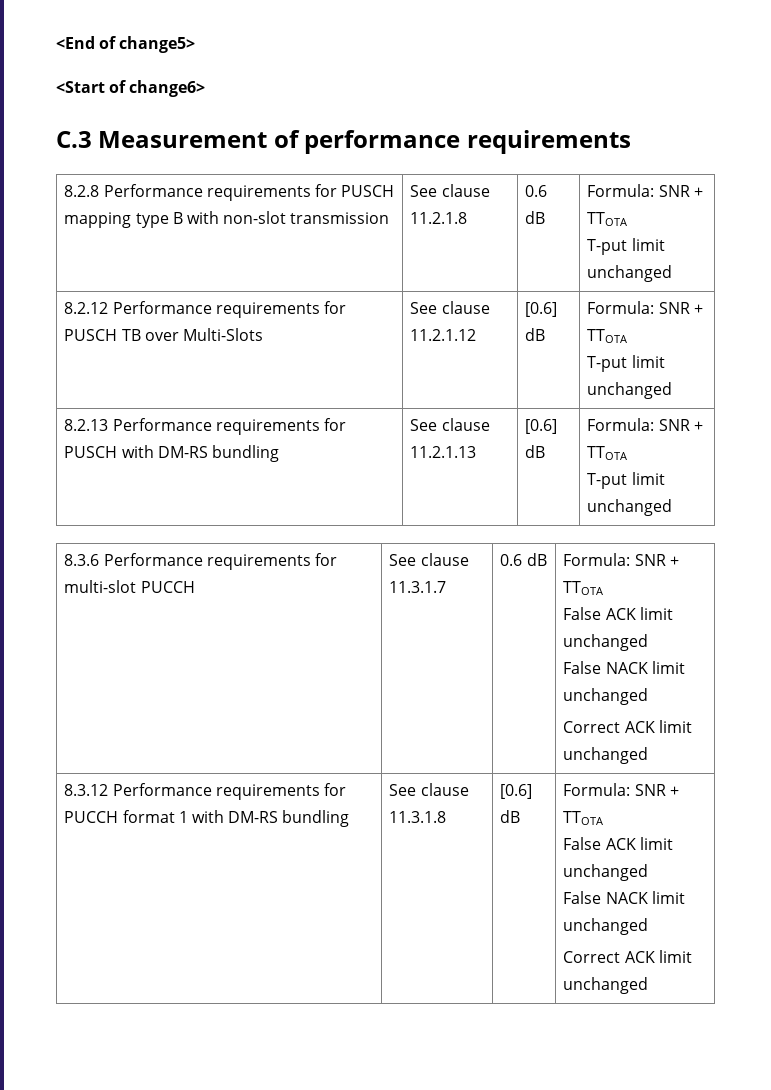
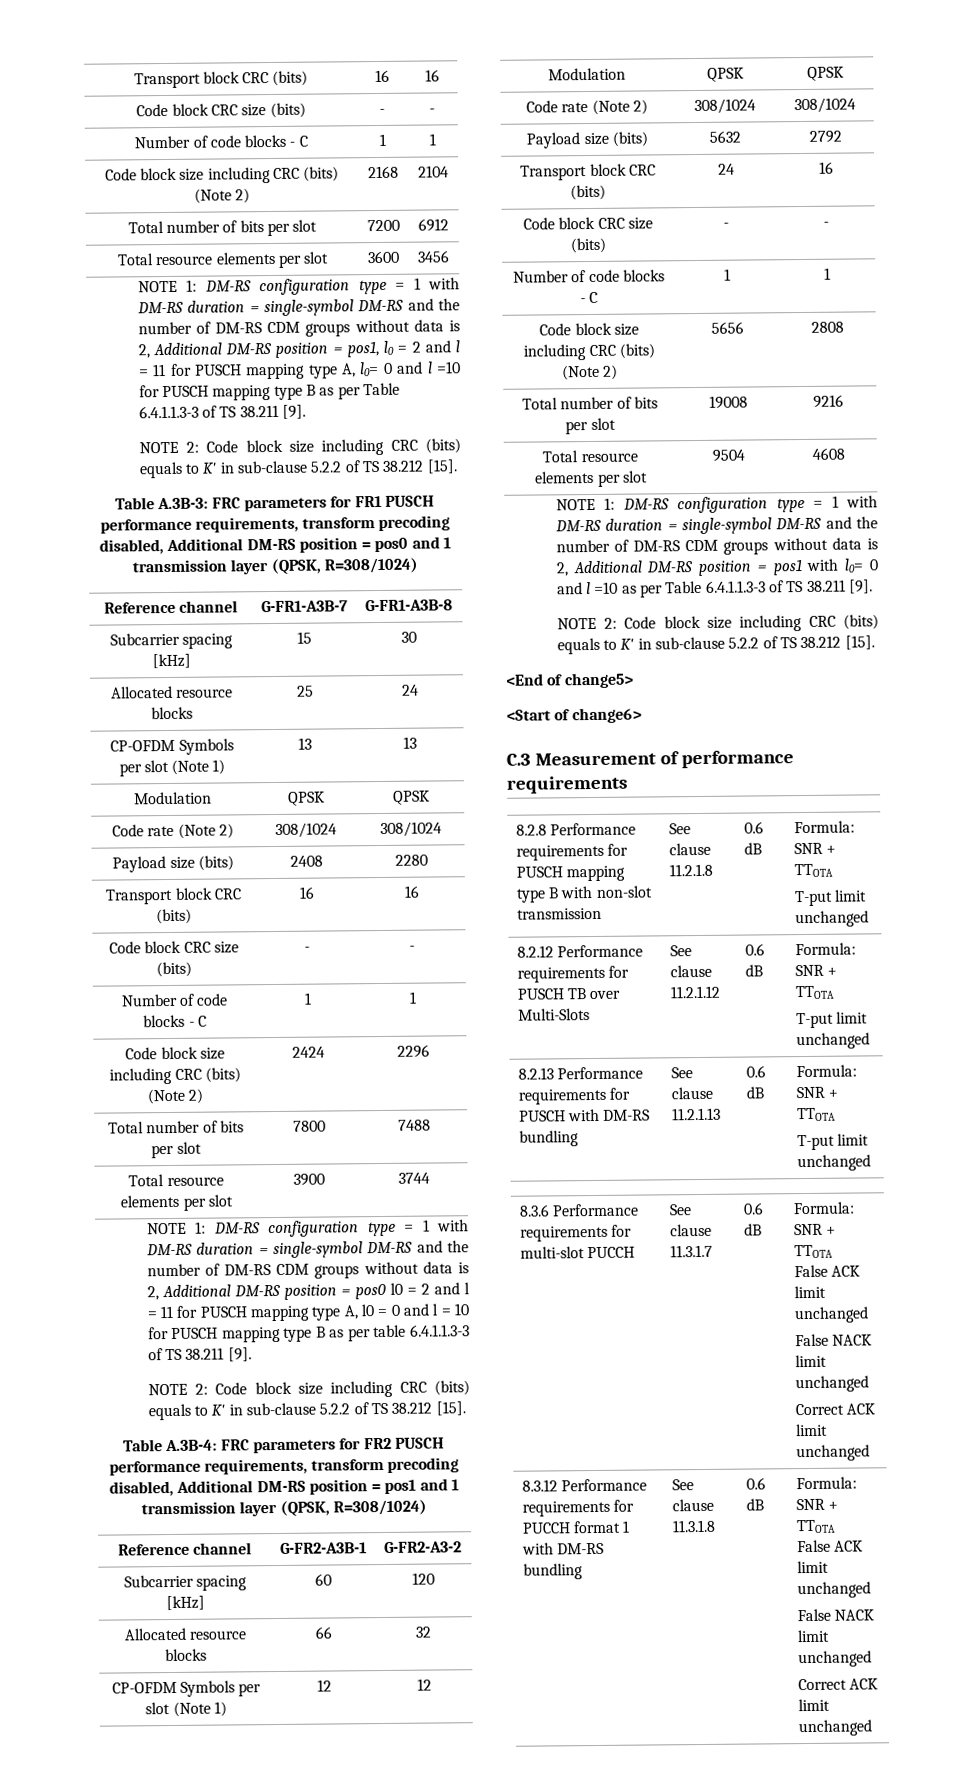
(56, 42) none -> [133,70,309,89] [374,69,390,83] [424,69,440,82] [136,102,306,119] [379,108,385,114] [429,108,435,114] [134,134,308,149] [378,133,386,146] [428,133,436,146] [104,166,340,184] [193,188,251,204] [367,165,399,179] [417,165,449,178] [127,219,318,237] [366,219,400,232] [417,218,449,232] [116,251,330,268] [367,250,400,264] [417,250,450,263] [137,277,460,296] [136,298,460,317] [137,319,460,337] [137,340,460,359] [138,361,462,380] [138,382,400,401] [138,404,307,419] [138,438,461,456] [138,459,458,479] [115,495,435,512] [99,515,451,534] [98,536,452,555] [132,557,418,575] [103,600,239,614] [260,600,348,613] [365,599,453,612] [109,632,234,649] [151,653,191,669] [296,631,312,644] [401,631,417,643] [110,685,234,699] [151,706,193,720] [296,685,314,697] [401,684,419,696] [110,738,234,755] [118,759,226,777] [298,737,312,750] [403,736,417,749] [134,791,212,805] [287,791,325,806] [392,790,430,805] [112,823,234,839] [275,822,337,838] [380,821,442,837] [112,855,234,873] [289,855,323,867] [394,854,428,866] [105,887,242,905] [156,908,192,925] [298,886,315,899] [403,885,420,898] [109,940,239,954] [156,961,192,978] [304,946,310,952] [409,945,415,951] [120,993,229,1007] [143,1014,207,1028] [303,992,312,1005] [408,991,417,1004] [125,1046,225,1060] [109,1067,241,1085] [146,1088,204,1105] [291,1046,325,1058] [396,1044,430,1058] [108,1120,244,1134] [151,1141,202,1159] [292,1120,326,1132] [397,1119,431,1131] [128,1174,224,1187] [120,1194,233,1211] [293,1173,325,1186] [398,1172,430,1184] [146,1219,469,1238] [145,1240,469,1259] [146,1261,469,1279] [146,1282,470,1301] [146,1303,469,1322] [147,1324,470,1343] [147,1347,252,1362] [147,1380,470,1398] [147,1401,466,1421] [123,1437,445,1454] [108,1457,460,1476] [108,1478,460,1497] [141,1499,427,1517] [117,1542,253,1556] [279,1542,367,1554] [384,1541,462,1553] [123,1574,248,1591] [165,1595,205,1611] [314,1573,332,1586] [411,1572,435,1585] [123,1627,248,1641] [165,1648,207,1662] [314,1626,333,1639] [415,1626,432,1638] [111,1680,262,1697] [145,1701,227,1717] [316,1679,332,1692] [416,1678,432,1691] [548,67,626,81] [706,67,744,82] [806,66,844,81] [526,99,648,115] [694,98,756,115] [794,97,856,114] [526,131,648,149] [709,130,741,143] [808,130,842,143] [520,163,656,181] [570,184,606,201] [717,163,735,175] [818,161,834,174] [523,216,653,230] [570,237,606,254] [723,222,729,228] [823,221,829,227] [513,269,665,283] [579,291,599,304] [723,268,731,281] [823,267,831,280] [539,322,639,336] [523,343,655,361] [561,364,619,381] [710,321,744,334] [810,321,844,333] [522,396,658,410] [565,417,616,435] [708,395,748,409] [812,394,844,408] [542,450,638,463] [535,470,648,487] [711,449,745,462] [811,447,845,460] [555,495,878,514] [554,516,878,535] [555,537,878,555] [555,558,878,577] [556,579,873,598] [556,614,879,632] [556,635,875,655] Transport block CRC (bits) | 16 | 16 // Code block CRC size (bits) | - | - // Number of code blocks - C | 1 | 1 // Code block size including CRC (bits) (Note 2) | 2168 | 2104 // Total number of bits per slot | 7200 | 6912 // Total resource elements per slot | 3600 | 3456 // NOTE 1: DM-RS configuration type = 1 with DM-RS duration = single-symbol DM-RS and the number of DM-RS CDM groups without data is 2, Additional DM-RS position = pos1, l0 = 2 and l = 11 for PUSCH mapping type A, l0= 0 and l =10 for PUSCH mapping type B as per Table 6.4.1.1.3-3 of TS 38.211 [9]. // NOTE 2: Code block size including CRC (bits) equals to K' in sub-clause 5.2.2 of TS 38.212 [15]. // Table A.3B-3: FRC parameters for FR1 PUSCH performance requirements, transform precoding disabled, Additional DM-RS position = pos0 and 1 transmission layer (QPSK, R=308/1024) // Reference channel | G-FR1-A3B-7 | G-FR1-A3B-8 // Subcarrier spacing [kHz] | 15 | 30 // Allocated resource blocks | 25 | 24 // CP-OFDM Symbols per slot (Note 1) | 13 | 13 // Modulation | QPSK | QPSK // Code rate (Note 2) | 308/1024 | 308/1024 // Payload size (bits) | 2408 | 2280 // Transport block CRC (bits) | 16 | 16 // Code block CRC size (bits) | - | - // Number of code blocks - C | 1 | 1 // Code block size including CRC (bits) (Note 2) | 2424 | 2296 // Total number of bits per slot | 7800 | 7488 // Total resource elements per slot | 3900 | 3744 // NOTE 1: DM-RS configuration type = 1 with DM-RS duration = single-symbol DM-RS and the number of DM-RS CDM groups without data is 2, Additional DM-RS position = pos0 l0 = 2 and l = 11 for PUSCH mapping type A, l0 = 0 and l = 10 for PUSCH mapping type B as per table 6.4.1.1.3-3 of TS 38.211 [9]. // NOTE 2: Code block size including CRC (bits) equals to K' in sub-clause 5.2.2 of TS 38.212 [15]. // Table A.3B-4: FRC parameters for FR2 PUSCH performance requirements, transform precoding disabled, Additional DM-RS position = pos1 and 1 transmission layer (QPSK, R=308/1024) // Reference channel | G-FR2-A3B-1 | G-FR2-A3-2 // Subcarrier spacing [kHz] | 60 | 120 // Allocated resource blocks | 66 | 32 // CP-OFDM Symbols per slot (Note 1) | 12 | 12 // Modulation | QPSK | QPSK // Code rate (Note 2) | 308/1024 | 308/1024 // Payload size (bits) | 5632 | 2792 // Transport block CRC (bits) | 24 | 16 // Code block CRC size (bits) | - | - // Number of code blocks - C | 1 | 1 // Code block size including CRC (bits) (Note 2) | 5656 | 2808 // Total number of bits per slot | 19008 | 9216 // Total resource elements per slot | 9504 | 4608 // NOTE 1: DM-RS configuration type = 1 with DM-RS duration = single-symbol DM-RS and the number of DM-RS CDM groups without data is 2, Additional DM-RS position = pos1 with l0= 0 and l =10 as per Table 6.4.1.1.3-3 of TS 38.211 [9]. // NOTE 2: Code block size including CRC (bits) equals to K' in sub-clause 5.2.2 of TS 38.212 [15]. //
[525,302,558,317] [0.6] -> [744,943,765,956] 0.6
[525,419,558,434] [0.6] -> [745,1065,766,1078] 0.6
[500,784,533,799] [0.6] -> [745,1477,766,1490] 0.6

